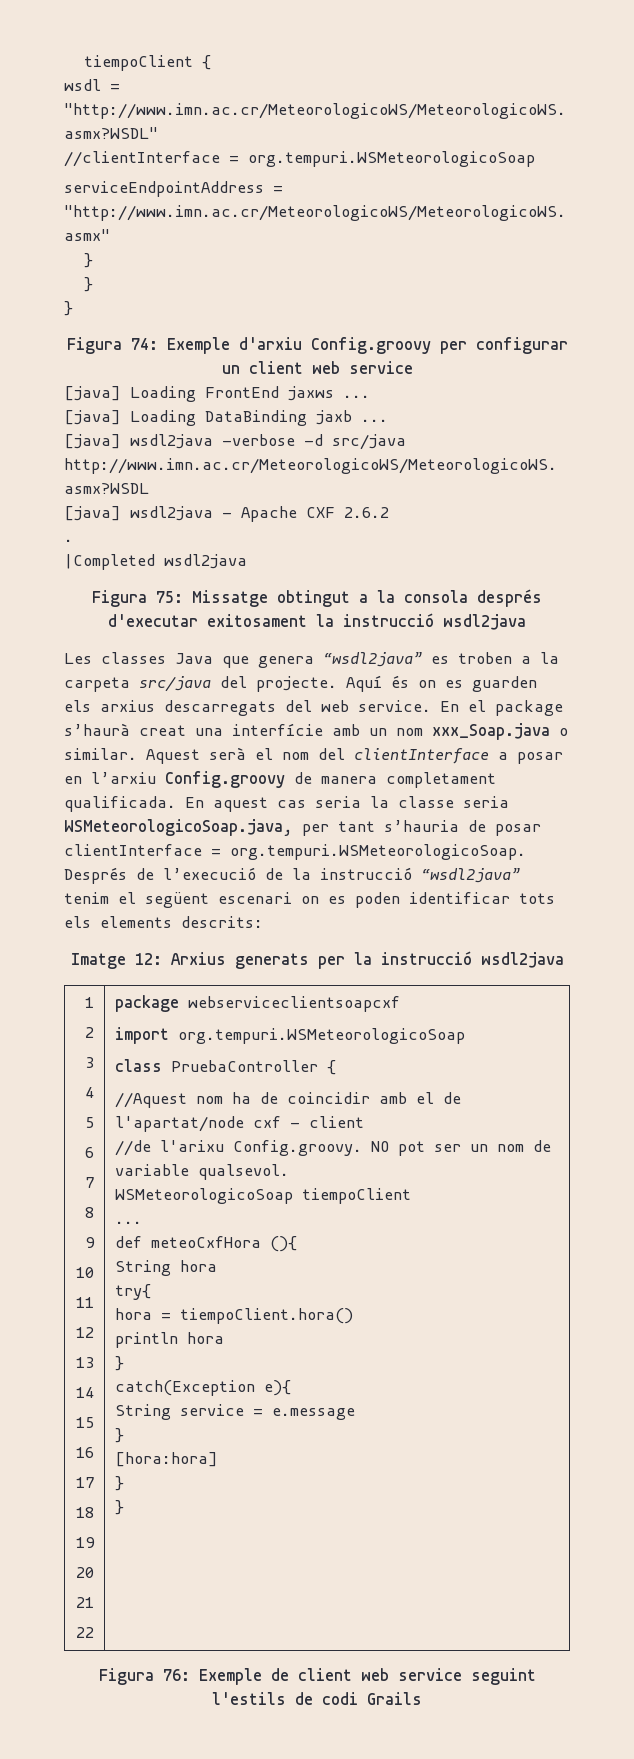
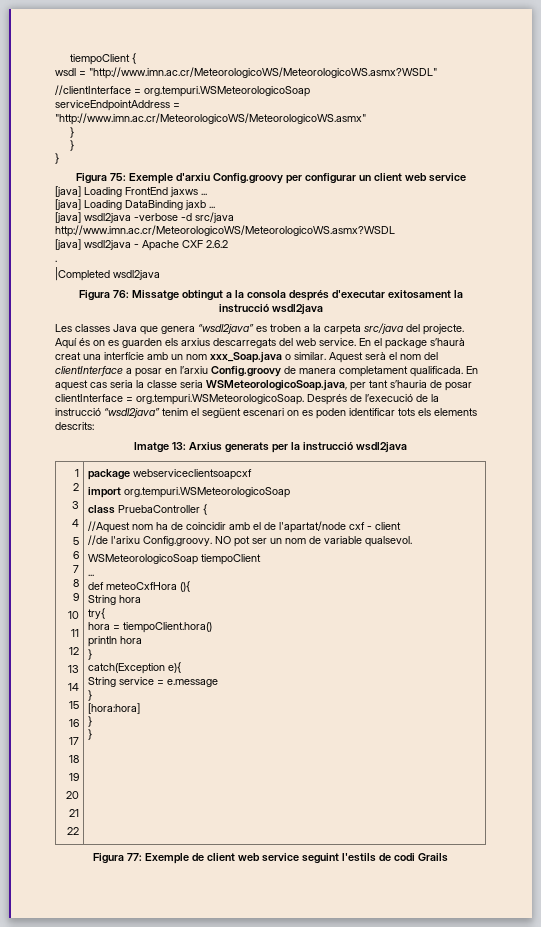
[130,338,158,350] 74: -> [109,173,126,181] 75:
[156,591,183,603] 75: -> [112,290,129,298] 76:
[134,953,162,965] 12: -> [172,442,186,450] 13:
[162,1669,190,1681] 76: -> [127,853,142,861] 77:

